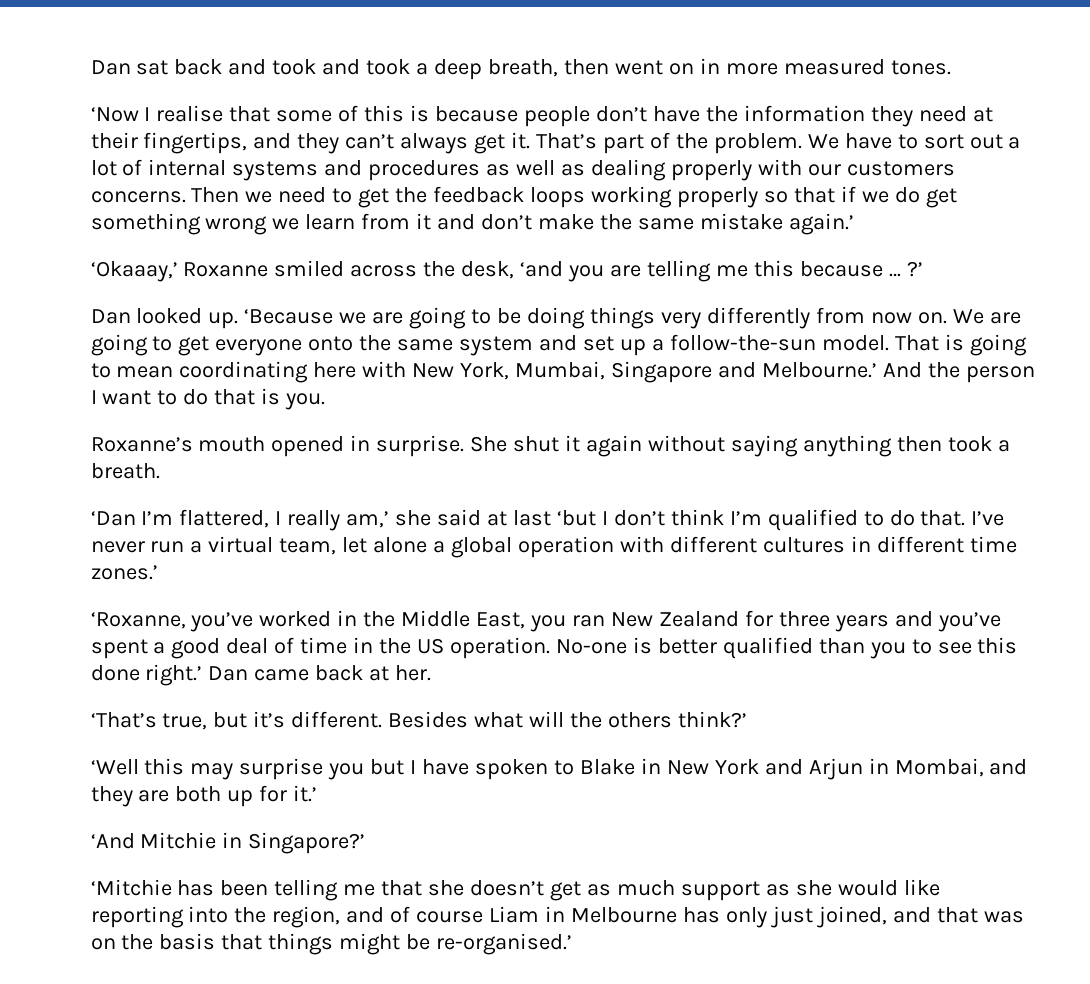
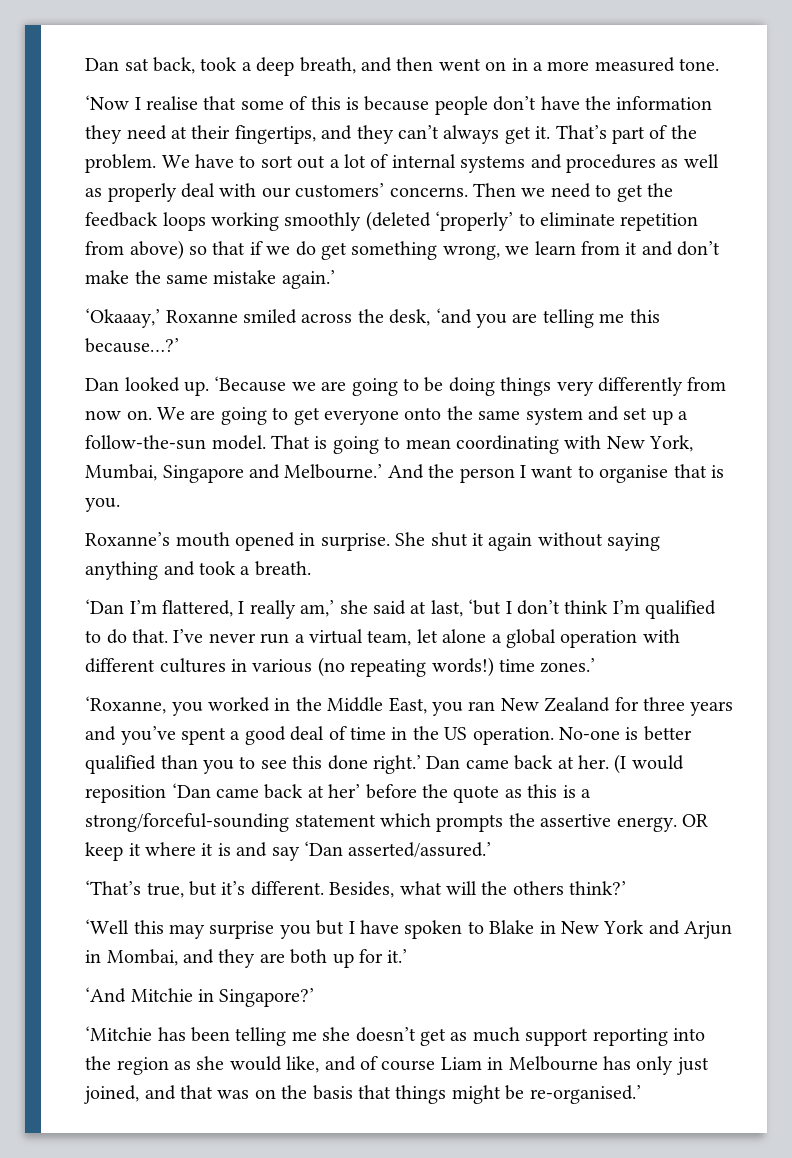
[174,59,361,75] back and took and -> [152,57,195,74] back,
(558, 68) none -> [360,57,392,72] and
(720, 66) none -> [532,62,543,71] a
[890,60,951,75] tones. -> [679,58,720,71] tone.
[590,159,752,181] dealing properly -> [107,183,215,202] properly deal
[846,161,955,176] customers -> [295,183,385,198] customers’
[676,187,758,208] properly -> [284,211,699,231] [85,240,184,260] smoothly (deleted ‘properly’ to eliminate repetition from above)
[205,216,268,235] wrong -> [442,245,500,260] wrong,
[799,261,923,277] because … ?’ -> [85,338,180,353] because…?’
[313,362,357,378] here -> (559, 444) none
[183,389,209,405] do -> [599,465,669,483] organise
[896,436,942,452] then -> [163,561,195,576] and
[512,510,551,526] last -> [430,600,463,617] last,
[876,536,964,553] different -> [252,657,494,677] various (no repeating words!)
[190,612,254,632] you’ve -> [171,702,203,716] you
(432, 673) none -> [614,754,684,774] [85,783,591,803] [85,813,708,832] [85,841,492,861] (I would reposition ‘Dan came back at her’ before the quote as this is a strong/forceful-sounding statement which prompts the assertive energy. OR keep it where it is and say ‘Dan asserted/assured.’
[388,711,469,728] Besides -> [329,881,395,898] Besides,
[381,880,423,896] that -> (317, 1036) none
[765,879,940,896] [90,906,341,928] as she would like reporting into the region, -> [592,1028,705,1046] [85,1056,320,1075] reporting into the region as she would like,

